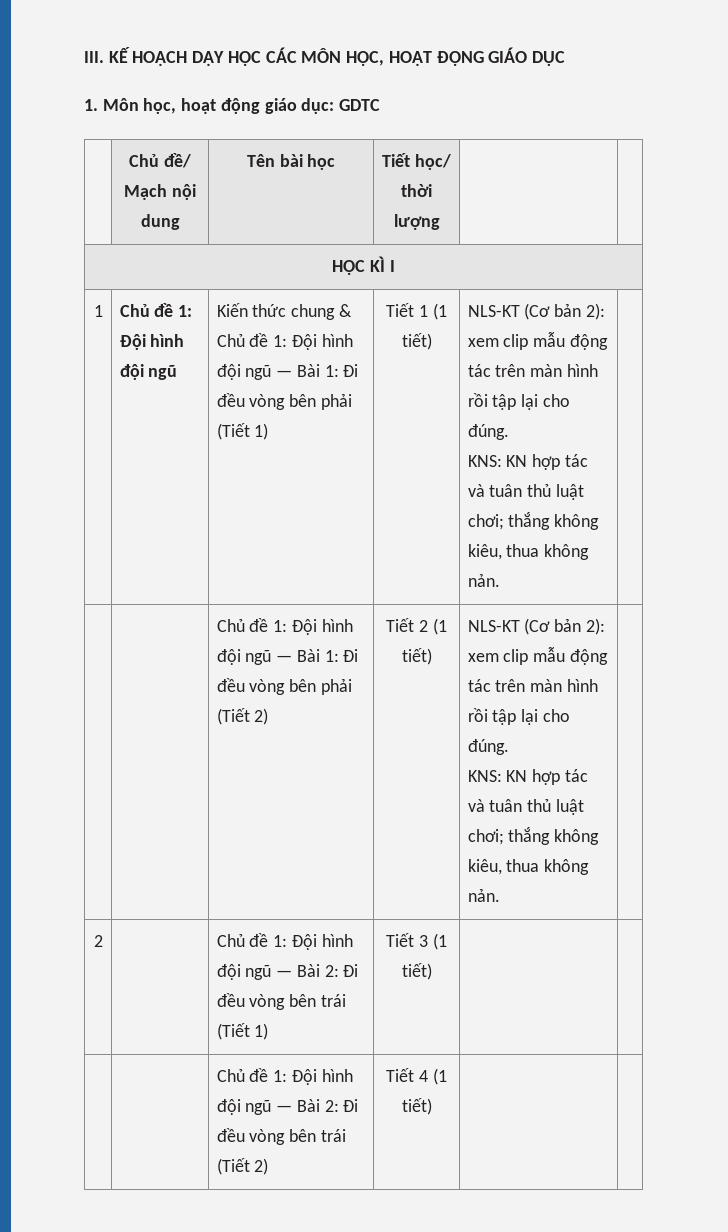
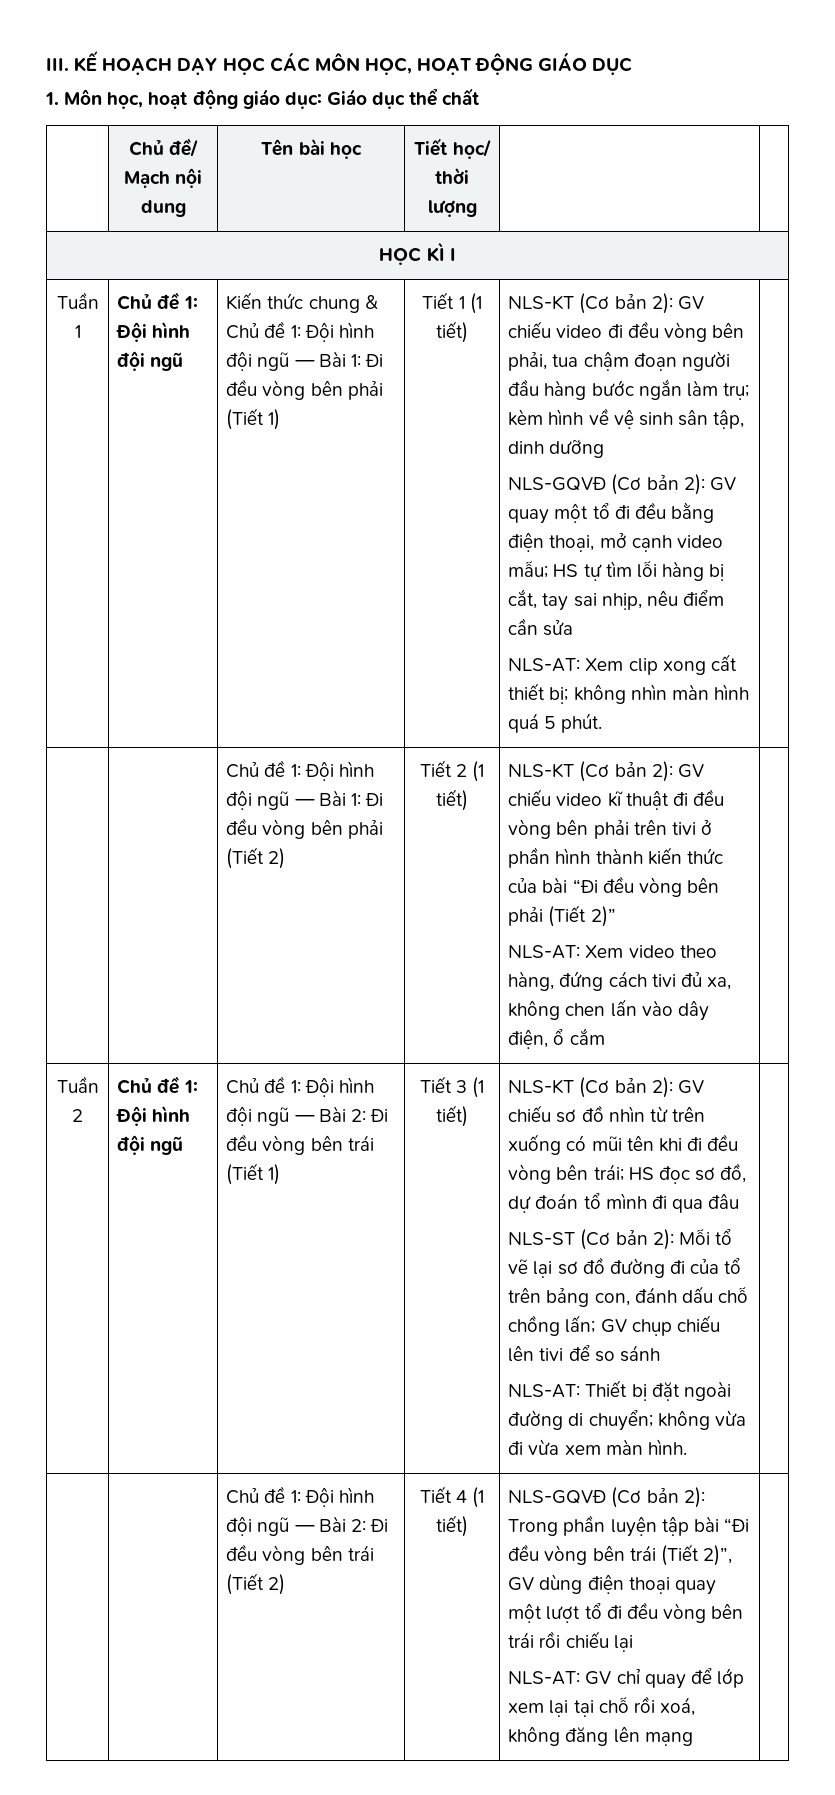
[339,99,381,111] GDTC -> [326,88,480,109] Giáo dục thể chất
(395, 266) none -> [56,292,99,309] Tuần
[467,332,608,350] [467,364,598,377] [467,393,570,410] [467,424,509,440] [467,454,588,470] [467,484,584,500] [467,512,600,530] [467,544,590,560] [467,574,500,587] xem clip mẫu động tác trên màn hình rồi tập lại cho đúng. // KNS: KN hợp tác và tuân thủ luật chơi; thắng không kiêu, thua không nản. -> [677,296,704,310] [508,321,744,342] [508,351,730,371] [508,379,749,400] [508,408,745,429] [508,439,605,458] [508,474,736,495] [508,502,714,524] [508,532,723,552] [508,561,725,581] [508,589,724,611] [508,618,574,636] [508,654,737,675] [508,683,749,704] [508,713,602,733] GV chiếu video đi đều vòng bên phải, tua chậm đoạn người đầu hàng bước ngắn làm trụ; kèm hình về vệ sinh sân tập, dinh dưỡng // NLS-GQVĐ (Cơ bản 2): GV quay một tổ đi đều bằng điện thoại, mở cạnh video mẫu; HS tự tìm lỗi hàng bị cắt, tay sai nhịp, nêu điểm cần sửa // NLS-AT: Xem clip xong cất thiết bị; không nhìn màn hình quá 5 phút.
[467,647,608,665] [467,679,598,692] [467,708,570,725] [467,739,509,755] [467,769,588,785] [467,799,584,815] [467,827,600,845] [467,859,590,875] [467,889,500,902] [93,935,103,947] xem clip mẫu động tác trên màn hình rồi tập lại cho đúng. // KNS: KN hợp tác và tuân thủ luật chơi; thắng không kiêu, thua không nản. | // 2 | -> [677,764,704,778] [508,789,724,810] [508,819,712,839] [508,847,723,868] [508,876,719,897] [508,905,616,927] [508,945,717,959] [508,971,731,991] [508,999,709,1021] [508,1028,605,1049] [56,1076,99,1093] [72,1109,83,1122] [117,1076,198,1094] [116,1105,191,1126] [117,1135,184,1155] GV chiếu video kĩ thuật đi đều vòng bên phải trên tivi ở phần hình thành kiến thức của bài “Đi đều vòng bên phải (Tiết 2)” // NLS-AT: Xem video theo hàng, đứng cách tivi đủ xa, không chen lấn vào dây điện, ổ cắm | // Tuần 2 | Chủ đề 1: Đội hình đội ngũ
(432, 971) none -> [508,1077,704,1098] [508,1105,705,1123] [508,1134,739,1155] [508,1163,747,1184] [508,1193,740,1213] [508,1229,732,1250] [508,1257,742,1278] [508,1286,748,1307] [508,1315,720,1336] [508,1345,660,1362] [508,1380,731,1401] [508,1410,746,1431] [508,1439,687,1455] NLS-KT (Cơ bản 2): GV chiếu sơ đồ nhìn từ trên xuống có mũi tên khi đi đều vòng bên trái; HS đọc sơ đồ, dự đoán tổ mình đi qua đâu // NLS-ST (Cơ bản 2): Mỗi tổ vẽ lại sơ đồ đường đi của tổ trên bảng con, đánh dấu chỗ chồng lấn; GV chụp chiếu lên tivi để so sánh // NLS-AT: Thiết bị đặt ngoài đường di chuyển; không vừa đi vừa xem màn hình.
(432, 1106) none -> [508,1487,705,1508] [508,1515,749,1537] [508,1544,732,1566] [508,1574,716,1595] [508,1602,744,1623] [508,1631,633,1652] [508,1668,744,1689] [508,1696,695,1717] [508,1726,693,1746] NLS-GQVĐ (Cơ bản 2): Trong phần luyện tập bài “Đi đều vòng bên trái (Tiết 2)”, GV dùng điện thoại quay một lượt tổ đi đều vòng bên trái rồi chiếu lại // NLS-AT: GV chỉ quay để lớp xem lại tại chỗ rồi xoá, không đăng lên mạng

